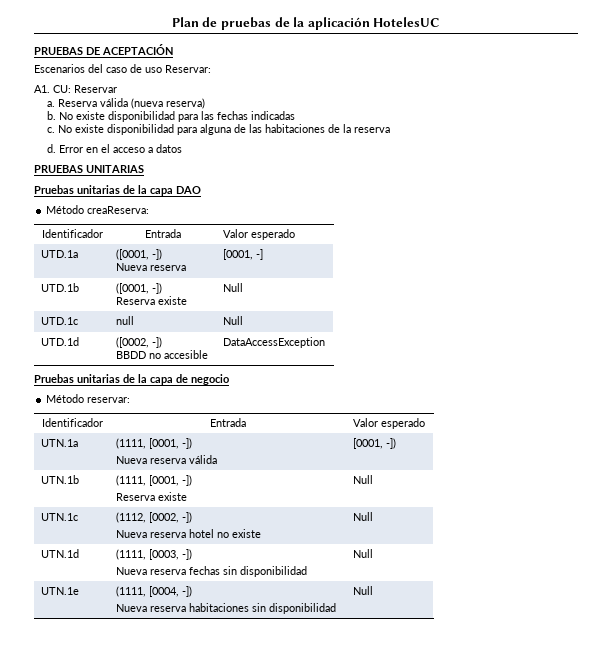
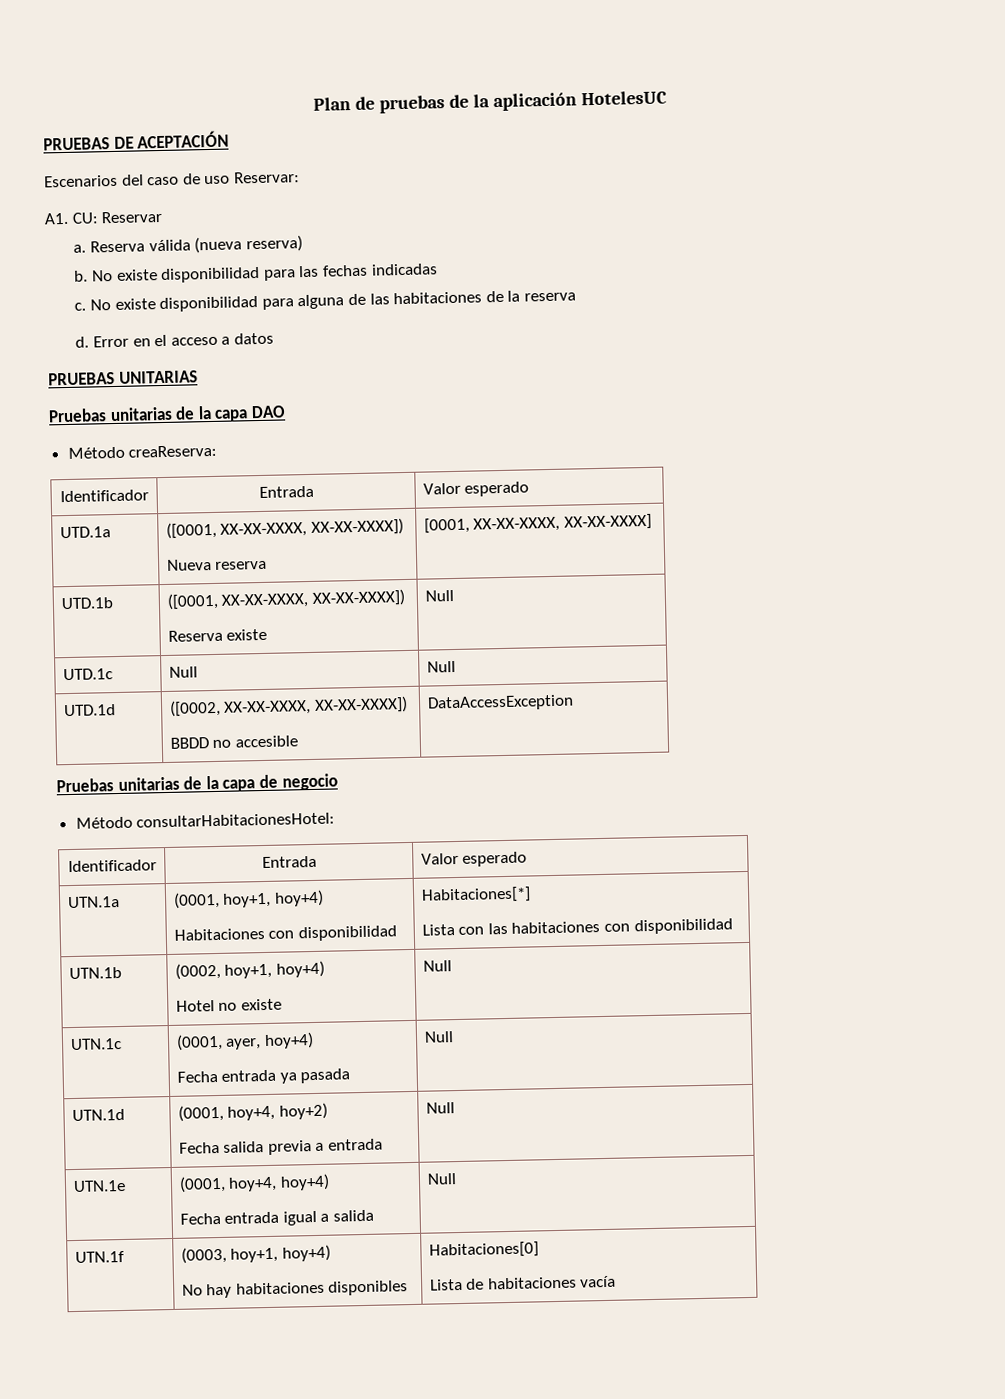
[151,249,162,260] -]) -> [220,518,404,538] XX-XX-XXXX, XX-XX-XXXX])
[255,249,263,260] -] -> [473,513,652,533] XX-XX-XXXX, XX-XX-XXXX]
[151,283,162,294] -]) -> [221,589,406,609] XX-XX-XXXX, XX-XX-XXXX])
[115,316,134,325] null -> [168,666,198,678] Null
[151,337,162,348] -]) -> [223,695,408,716] XX-XX-XXXX, XX-XX-XXXX])
[87,397,131,403] reservar: -> [136,812,336,828] consultarHabitacionesHotel:
[115,438,192,449] [115,455,217,464] [352,438,396,449] [40,475,79,484] [115,475,192,486] [115,492,187,501] [352,475,373,484] [40,513,78,521] [115,512,192,523] [115,529,261,538] [352,512,373,521] [40,549,79,558] [115,549,192,560] [115,566,307,577] [352,549,373,558] [40,587,79,595] [115,586,192,597] [115,603,336,614] [352,586,373,595] (1111, [0001, -]) // Nueva reserva válida | [0001, -]) // UTN.1b | (1111, [0001, -]) // Reserva existe | Null // UTN.1c | (1112, [0002, -]) // Nueva reserva hotel no existe | Null // UTN.1d | (1111, [0003, -]) // Nueva reserva fechas sin disponibilidad | Null // UTN.1e | (1111, [0004, -]) // Nueva reserva habitaciones sin disponibilidad | Null -> [172,889,324,909] [173,925,397,942] [420,886,531,904] [421,918,733,936] [68,966,122,980] [174,960,325,980] [175,998,282,1012] [422,960,452,972] [69,1037,122,1051] [175,1032,314,1051] [176,1068,351,1084] [423,1031,454,1043] [71,1108,125,1122] [177,1102,328,1122] [178,1138,384,1155] [425,1102,455,1114] [72,1179,126,1193] [178,1173,330,1193] [179,1209,375,1226] [426,1173,457,1185] [74,1250,125,1264] [180,1244,331,1264] [181,1280,409,1299] [428,1241,539,1259] [429,1275,617,1291] (0001, hoy+1, hoy+4) // Habitaciones con disponibilidad | Habitaciones[*] // Lista con las habitaciones con disponibilidad // UTN.1b | (0002, hoy+1, hoy+4) // Hotel no existe | Null // UTN.1c | (0001, ayer, hoy+4) // Fecha entrada ya pasada | Null // UTN.1d | (0001, hoy+4, hoy+2) // Fecha salida previa a entrada | Null // UTN.1e | (0001, hoy+4, hoy+4) // Fecha entrada igual a salida | Null // UTN.1f | (0003, hoy+1, hoy+4) // No hay habitaciones disponibles | Habitaciones[0] // Lista de habitaciones vacía

